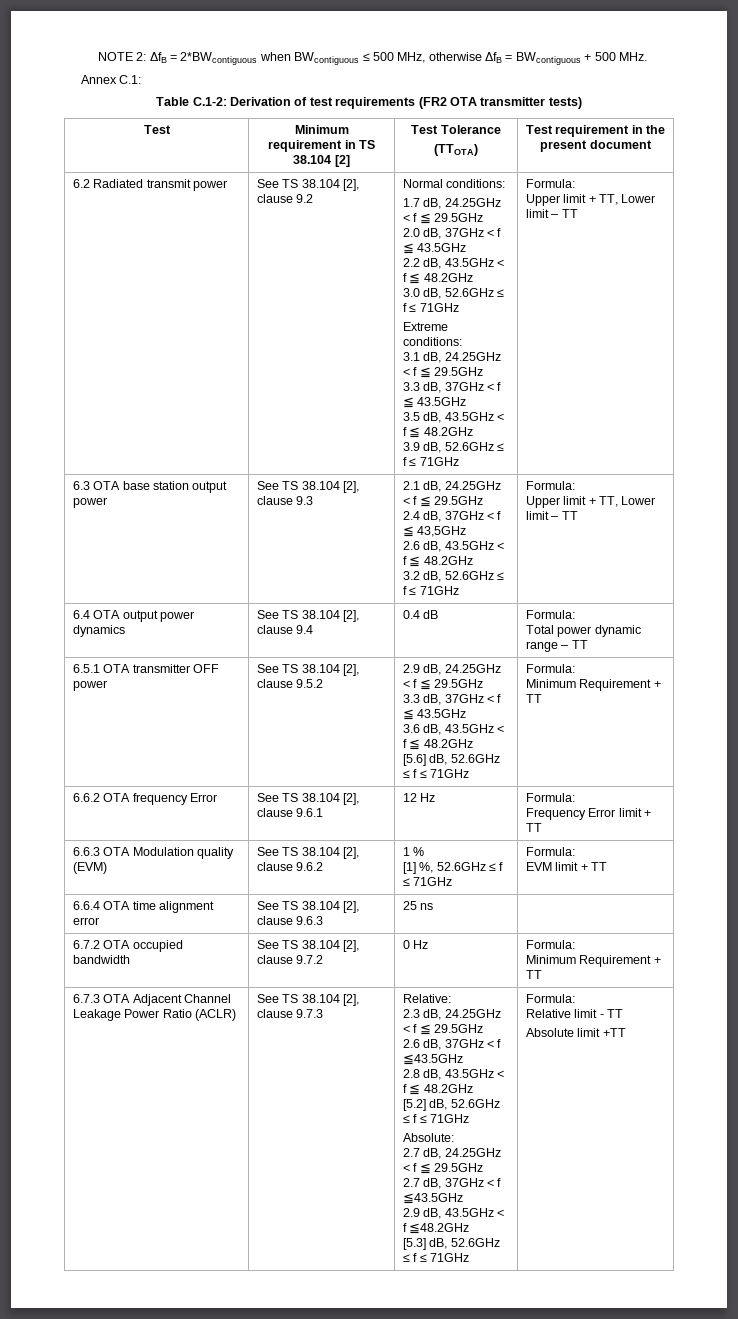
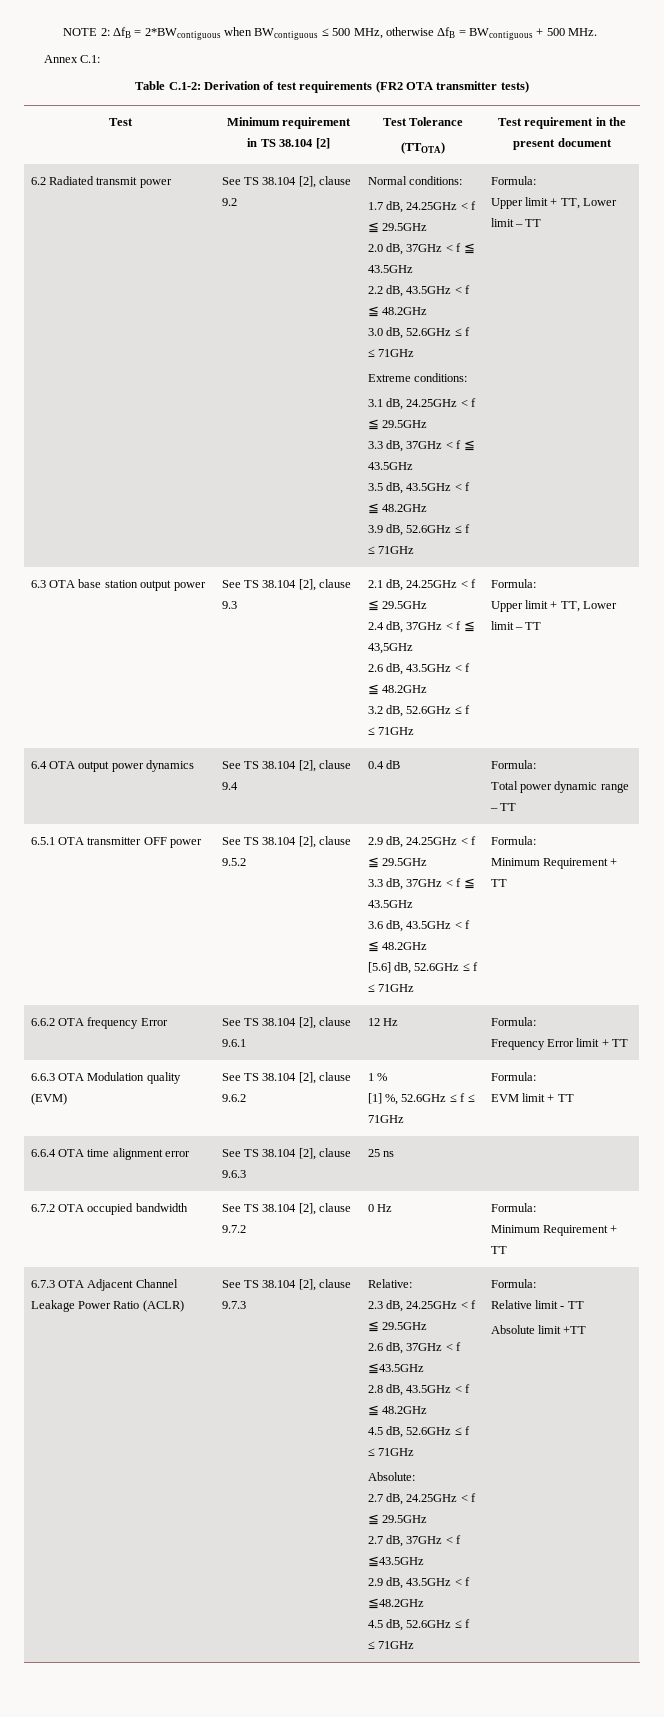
[402,1099,426,1111] [5.2] -> [367,1427,383,1435] 4.5
[402,1238,426,1250] [5.3] -> [367,1620,383,1628] 4.5

